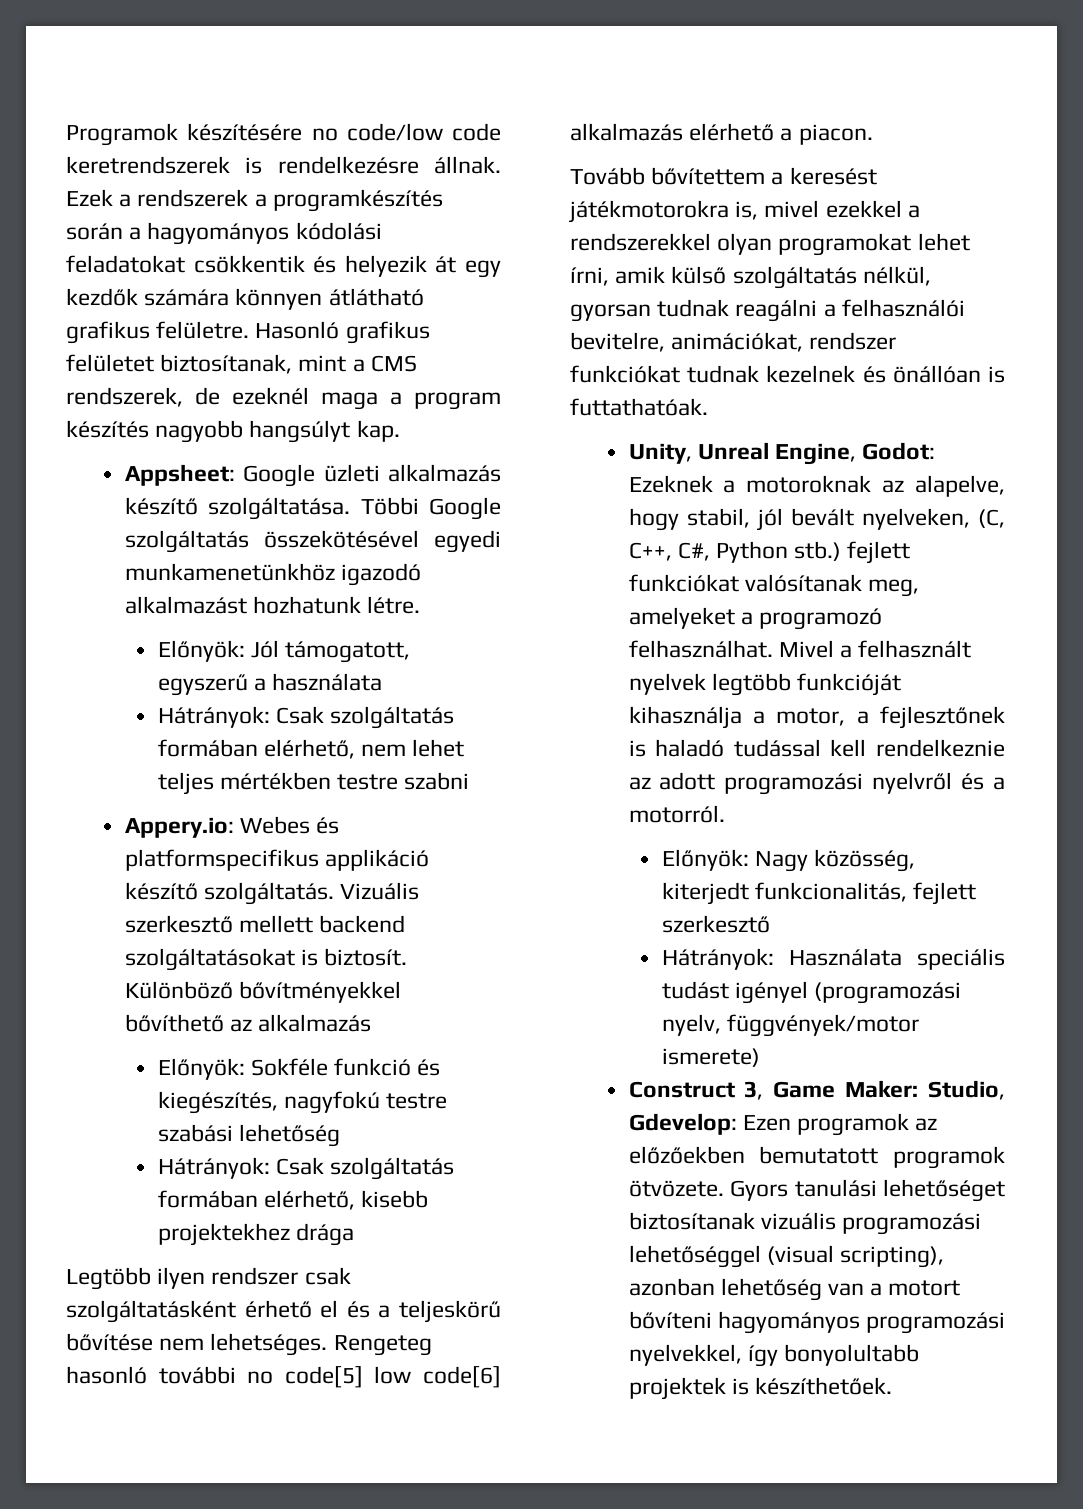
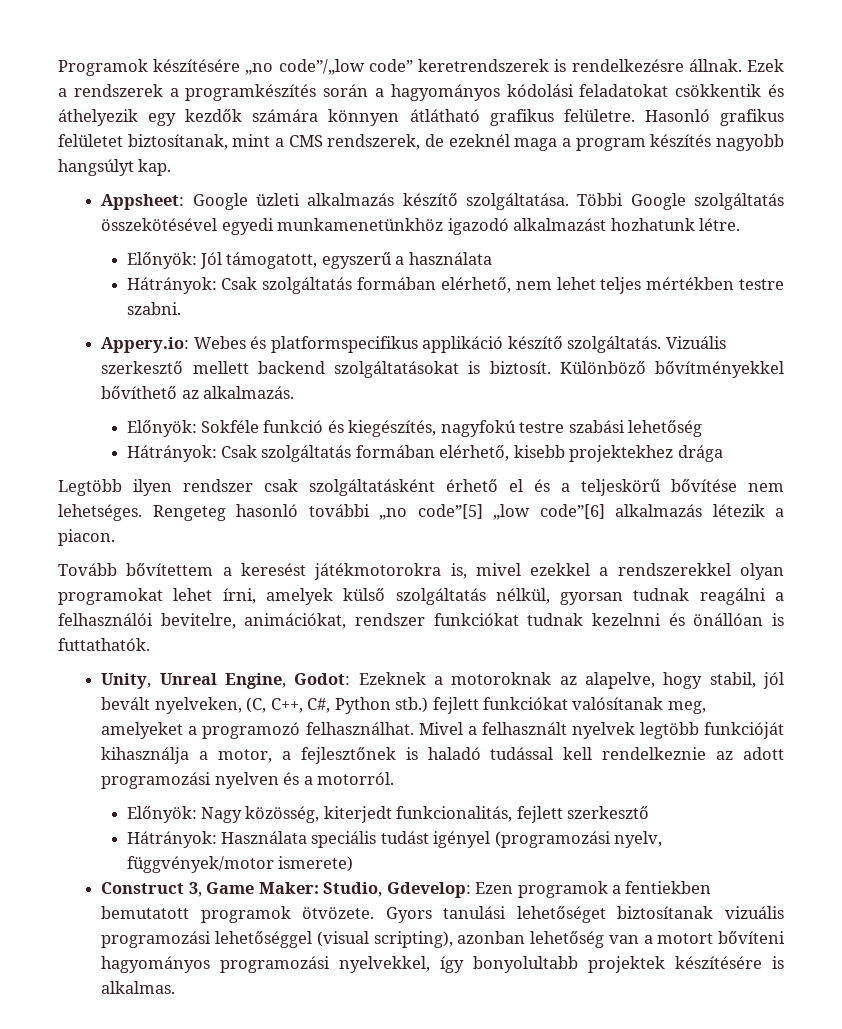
[311,123,501,141] no code/low code -> [245,59,413,75] „no code”/„low code”
[344,255,457,277] helyezik át -> [58,109,138,126] áthelyezik
[404,772,470,790] szabni -> [126,302,181,315] szabni.
[257,1014,371,1032] alkalmazás -> [203,386,295,399] alkalmazás.
[247,1366,501,1388] [570,123,775,141] no code[5] low code[6] alkalmazás elérhető -> [379,504,765,520] „no code”[5] „low code”[6] alkalmazás létezik
[615,266,666,284] amik -> [265,588,333,605] amelyek
[766,365,856,383] kezelnek -> [592,613,661,626] kezelnni
[570,398,708,416] futtathatóak. -> [58,638,150,651] futtathatók.
[872,772,953,794] nyelvről -> [214,772,279,789] nyelven
[915,1118,938,1131] [628,1146,745,1164] az előzőekben -> [611,881,712,894] a fentiekben
[731,1377,892,1395] is készíthetőek. -> [675,956,784,969] [101,981,176,994] készítésére is alkalmas.

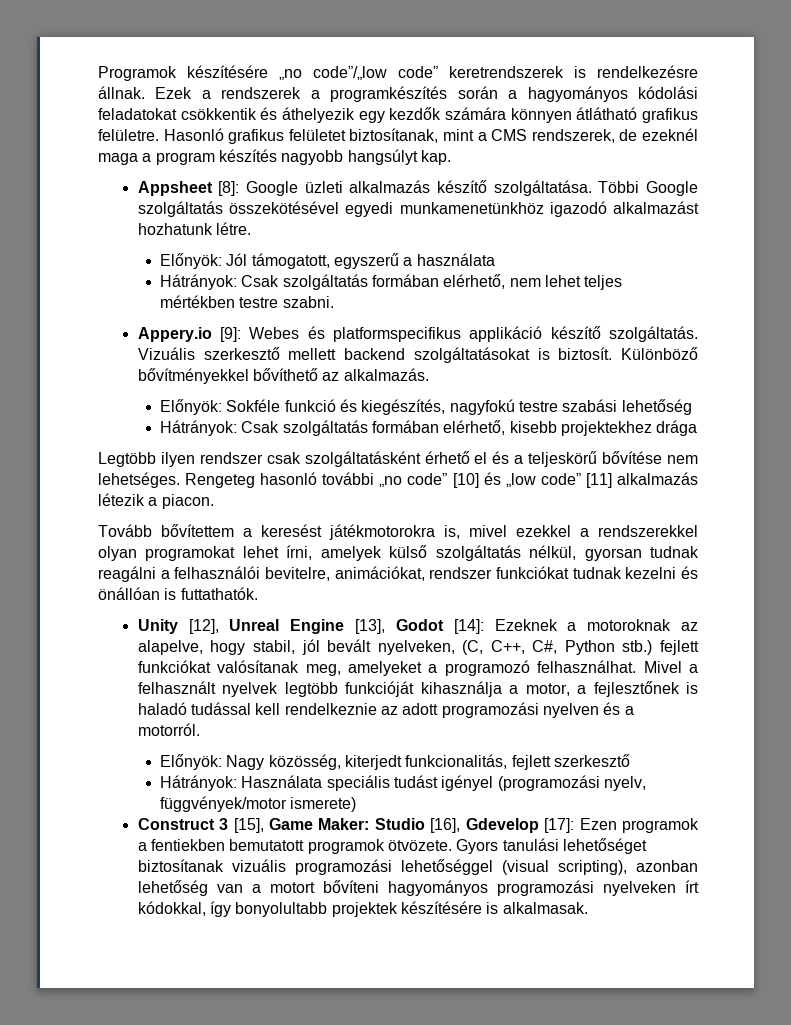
[101,194,185,210] Appsheet: -> [137,181,240,196] Appsheet [8]:
[101,337,190,353] Appery.io: -> [137,327,242,342] Appery.io [9]:
[417,504,605,520] code”[5] „low code”[6] -> [407,472,612,488] code” [10] és „low code” [11]
[592,613,661,626] kezelnni -> [625,567,677,579] kezelni
[101,673,351,689] Unity, Unreal Engine, Godot: -> [137,619,484,634] Unity [12], Unreal Engine [13], Godot [14]:
[188,882,471,898] 3, Game Maker: Studio, Gdevelop: -> [219,818,575,833] 3 [15], Game Maker: Studio [16], Gdevelop [17]:
[339,956,431,973] nyelvekkel, -> [602,880,699,896] [137,901,206,916] nyelveken írt kódokkal,
[101,981,176,994] alkalmas. -> [502,902,588,914] alkalmasak.

